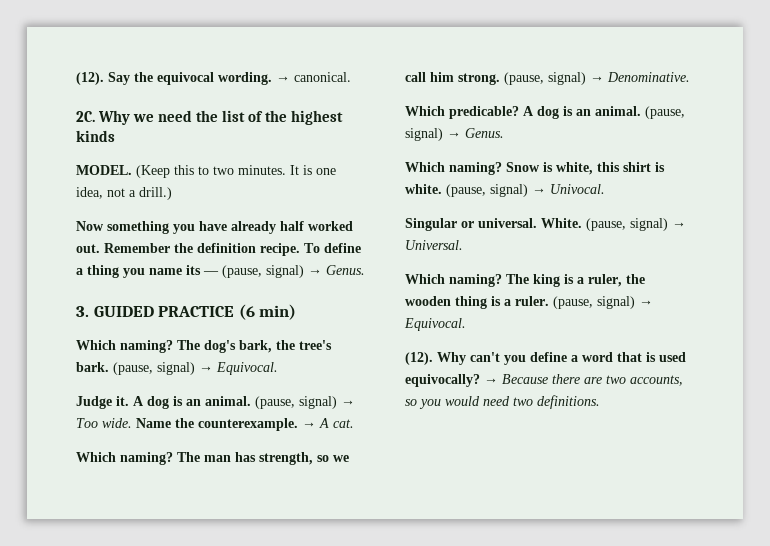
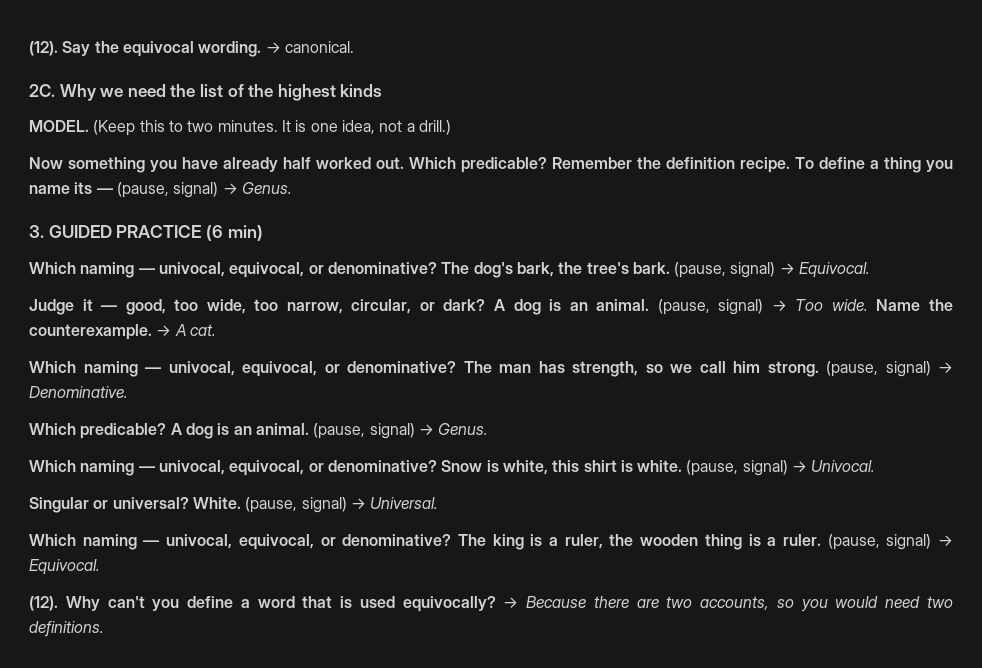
(100, 248) none -> [409,157,547,173] Which predicable?
[120,340,173,353] naming? -> [80,262,437,278] naming — univocal, equivocal, or denominative?
[116,396,129,406] it. -> [82,299,486,315] it — good, too wide, too narrow, circular, or dark?
[120,452,173,465] naming? -> [83,361,456,377] naming — univocal, equivocal, or denominative?
[449,162,502,175] naming? -> [80,460,437,476] naming — univocal, equivocal, or denominative?
[478,218,537,228] universal. -> [112,497,189,509] universal?
[449,274,502,287] naming? -> [82,534,452,550] naming — univocal, equivocal, or denominative?

